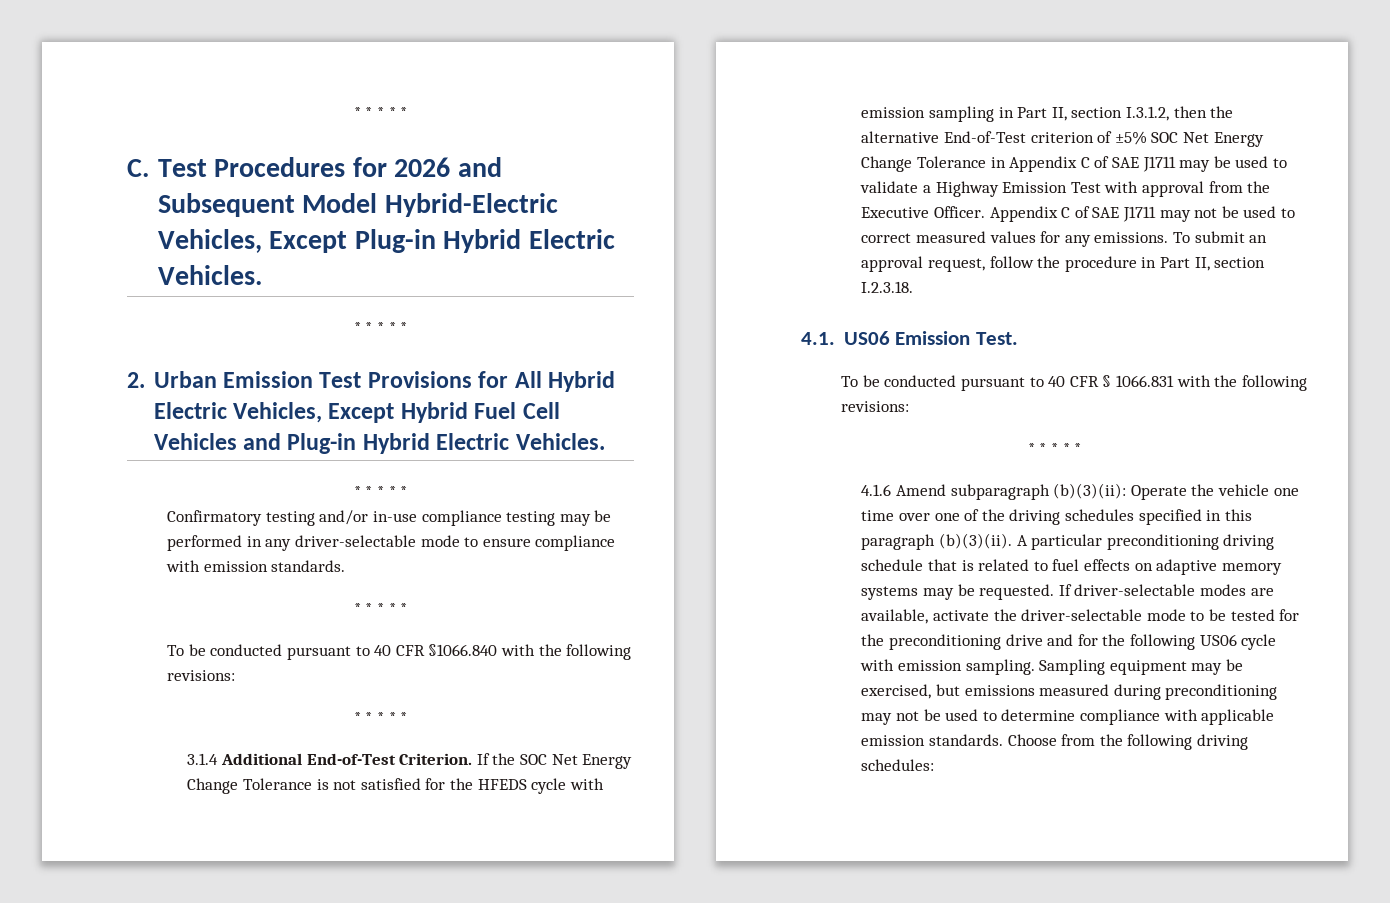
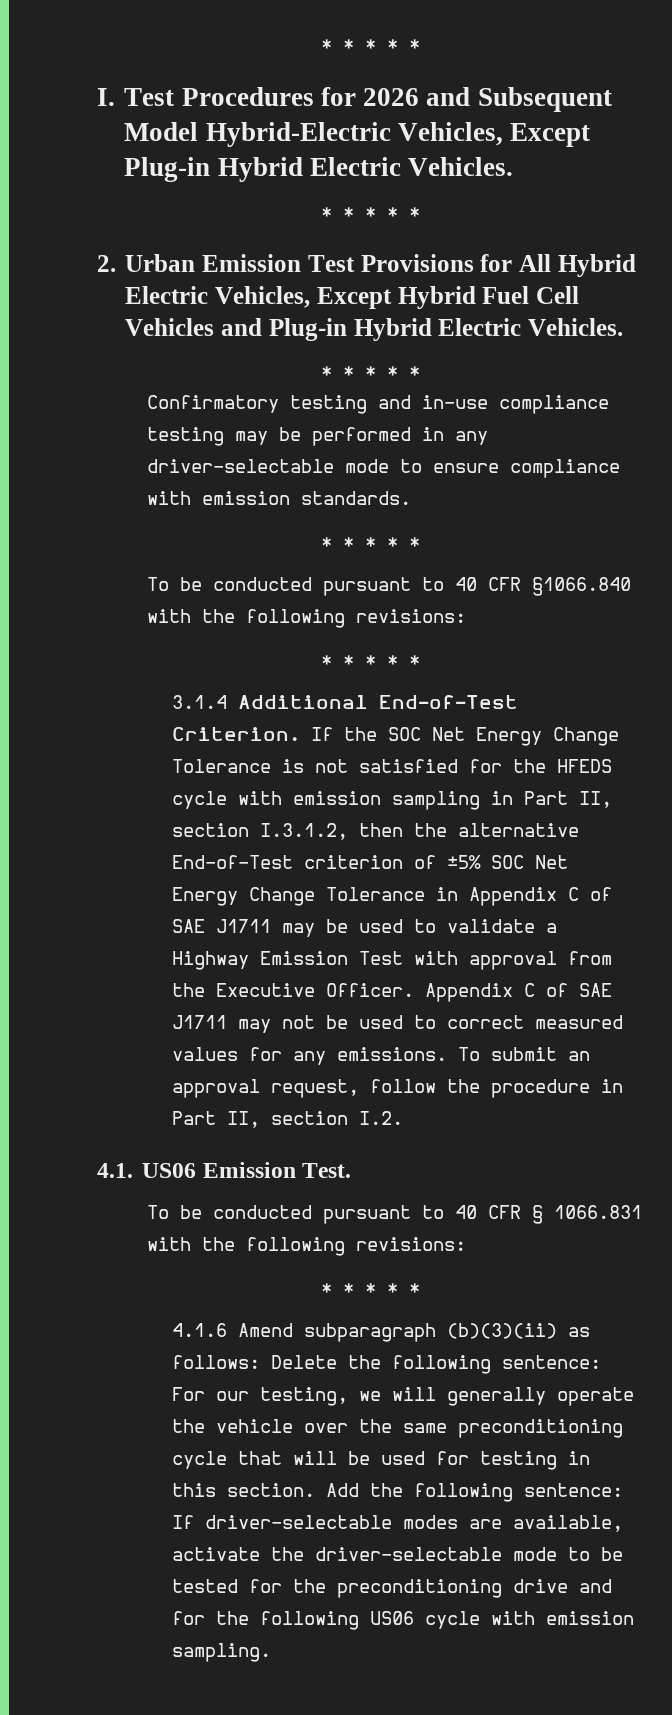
[353,107,408,118] [127,159,149,177] * * * * * // C. -> [321,39,420,50] [97,88,115,106] * * * * * // I.
[319,510,369,525] and/or -> [377,395,411,409] and
[861,281,914,293] I.2.3.18. -> [358,1111,403,1125] I.2.
[1053,483,1299,500] [861,509,1252,525] [861,533,1275,550] [861,559,1282,575] [861,584,1055,600] (b)(3)(ii): Operate the vehicle one time over one of the driving schedules specified in this paragraph (b)(3)(ii). A particular preconditioning driving schedule that is related to fuel effects on adaptive memory systems may be requested. -> [446,1323,590,1339] [171,1355,601,1374] [171,1387,634,1406] [171,1419,623,1438] [171,1451,590,1470] [171,1483,623,1502] (b)(3)(ii) as follows: Delete the following sentence: For our testing, we will generally operate the vehicle over the same preconditioning cycle that will be used for testing in this section. Add the following sentence:
[1039,659,1243,675] [861,684,1278,700] [861,709,1275,725] [861,734,1248,750] [861,759,935,771] Sampling equipment may be exercised, but emissions measured during preconditioning may not be used to determine compliance with applicable emission standards. Choose from the following driving schedules: -> (271, 1652) none

